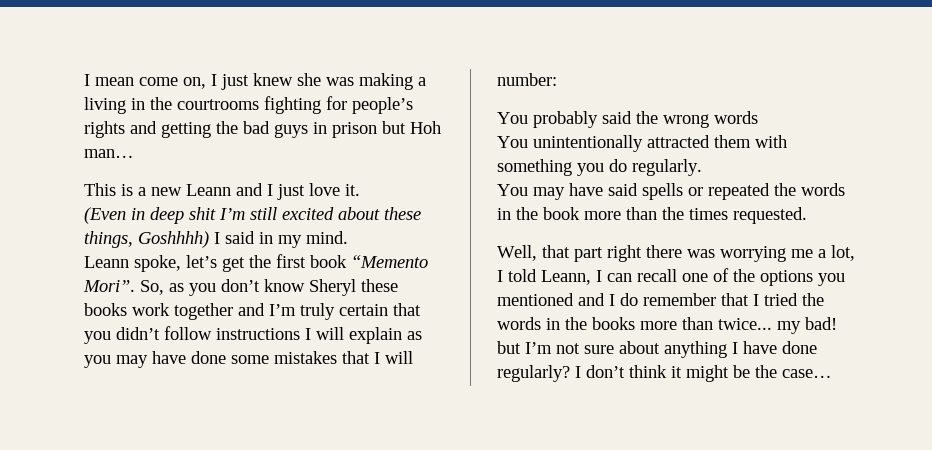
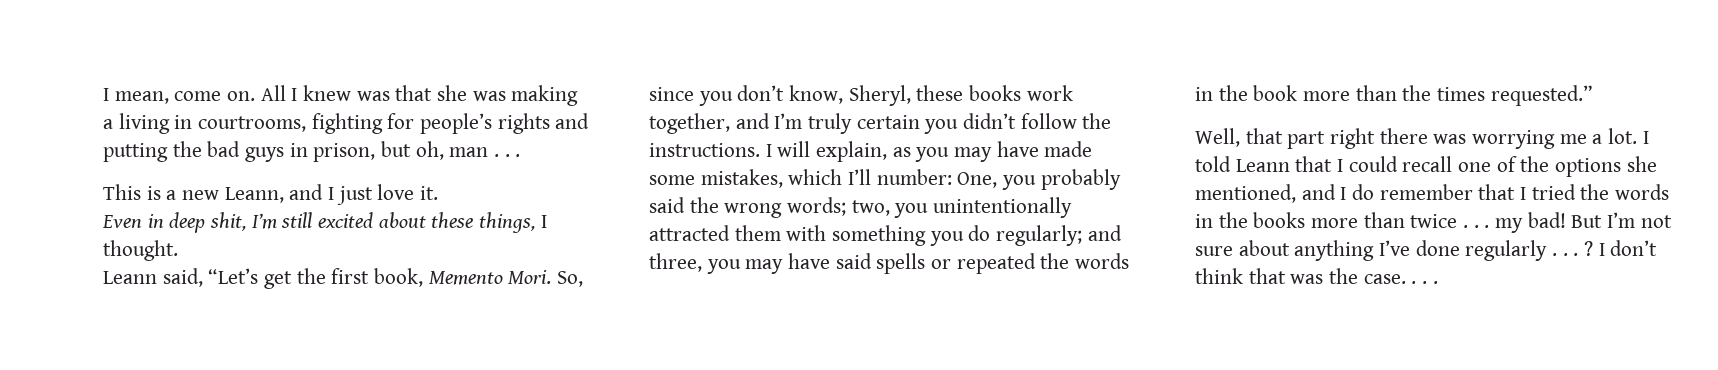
[84,73,293,90] I mean come on, I just knew -> [103,85,433,104] I mean, come on. All I knew was that
[150,97,259,110] the courtrooms -> [198,116,307,132] courtrooms,
[161,122,211,138] getting -> [103,143,168,162] putting
[332,121,441,138] [84,149,134,158] prison but Hoh man… -> [313,141,521,162] prison, but oh, man . . .
[186,184,231,196] Leann -> [224,187,284,203] Leann,
[84,207,126,224] (Even -> [102,215,142,228] Even
[189,207,216,220] shit -> [210,212,247,231] shit,
[138,231,348,248] [84,255,217,272] Goshhhh) I said in my mind. // Leann spoke, let’s -> [540,215,547,228] [103,240,178,261] [103,268,259,287] I thought. // Leann said, “Let’s
[310,255,428,268] [83,279,356,296] book “Memento Mori”. So, as you don’t know Sheryl -> [374,268,584,287] [649,85,911,106] book, Memento Mori. So, since you don’t know, Sheryl,
[174,303,233,320] together -> [649,113,730,134] together,
[393,303,421,316] that -> (920, 122) none
[216,327,402,344] instructions I will explain -> [1082,113,1112,129] [649,141,888,162] the instructions. I will explain,
[191,351,413,364] done some mistakes that I will -> [1044,141,1093,157] [649,169,872,188] made some mistakes, which I’ll
[497,112,528,124] // You -> [957,172,1037,190] One, you
[714,111,758,124] [497,136,528,148] words // You -> [787,197,929,218] words; two, you
[632,159,702,176] [497,184,528,196] regularly. // You -> [996,225,1122,246] [649,253,741,274] regularly; and three, you
[733,207,807,224] requested. -> [1490,85,1593,106] requested.”
[831,245,855,261] lot, -> [1608,128,1638,144] lot.
[541,270,632,285] Leann, I can -> [1235,156,1398,172] Leann that I could
[818,273,845,286] [497,293,574,306] you mentioned -> [1626,156,1657,172] [1195,184,1296,203] she mentioned,
[718,318,772,330] twice... -> [1410,214,1490,228] twice . . .
[497,341,521,354] but -> [1571,215,1603,228] But
[732,341,817,354] [497,365,832,382] I have done regularly? I don’t think it might be the case… -> [1379,240,1658,261] [1195,268,1438,284] I’ve done regularly . . . ? I don’t think that was the case. . . .

